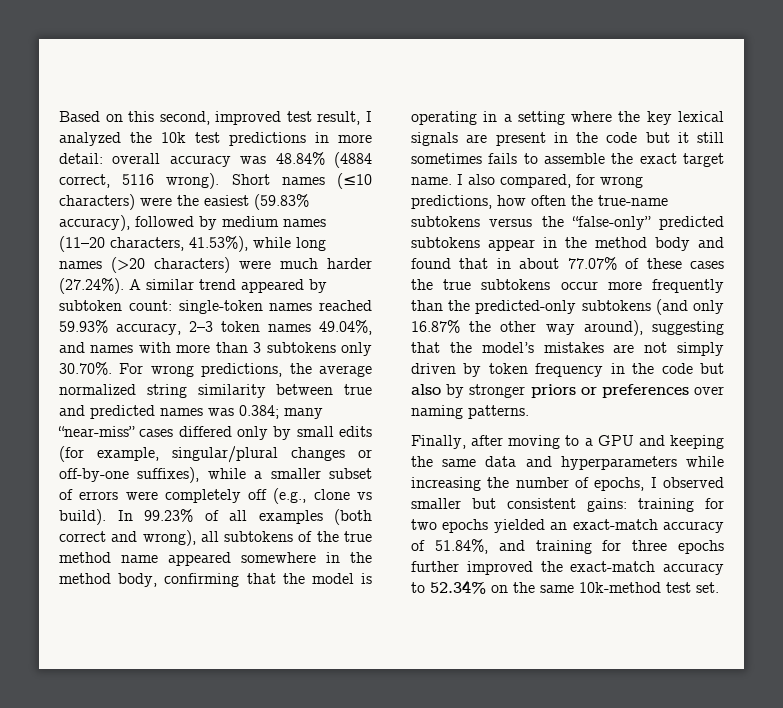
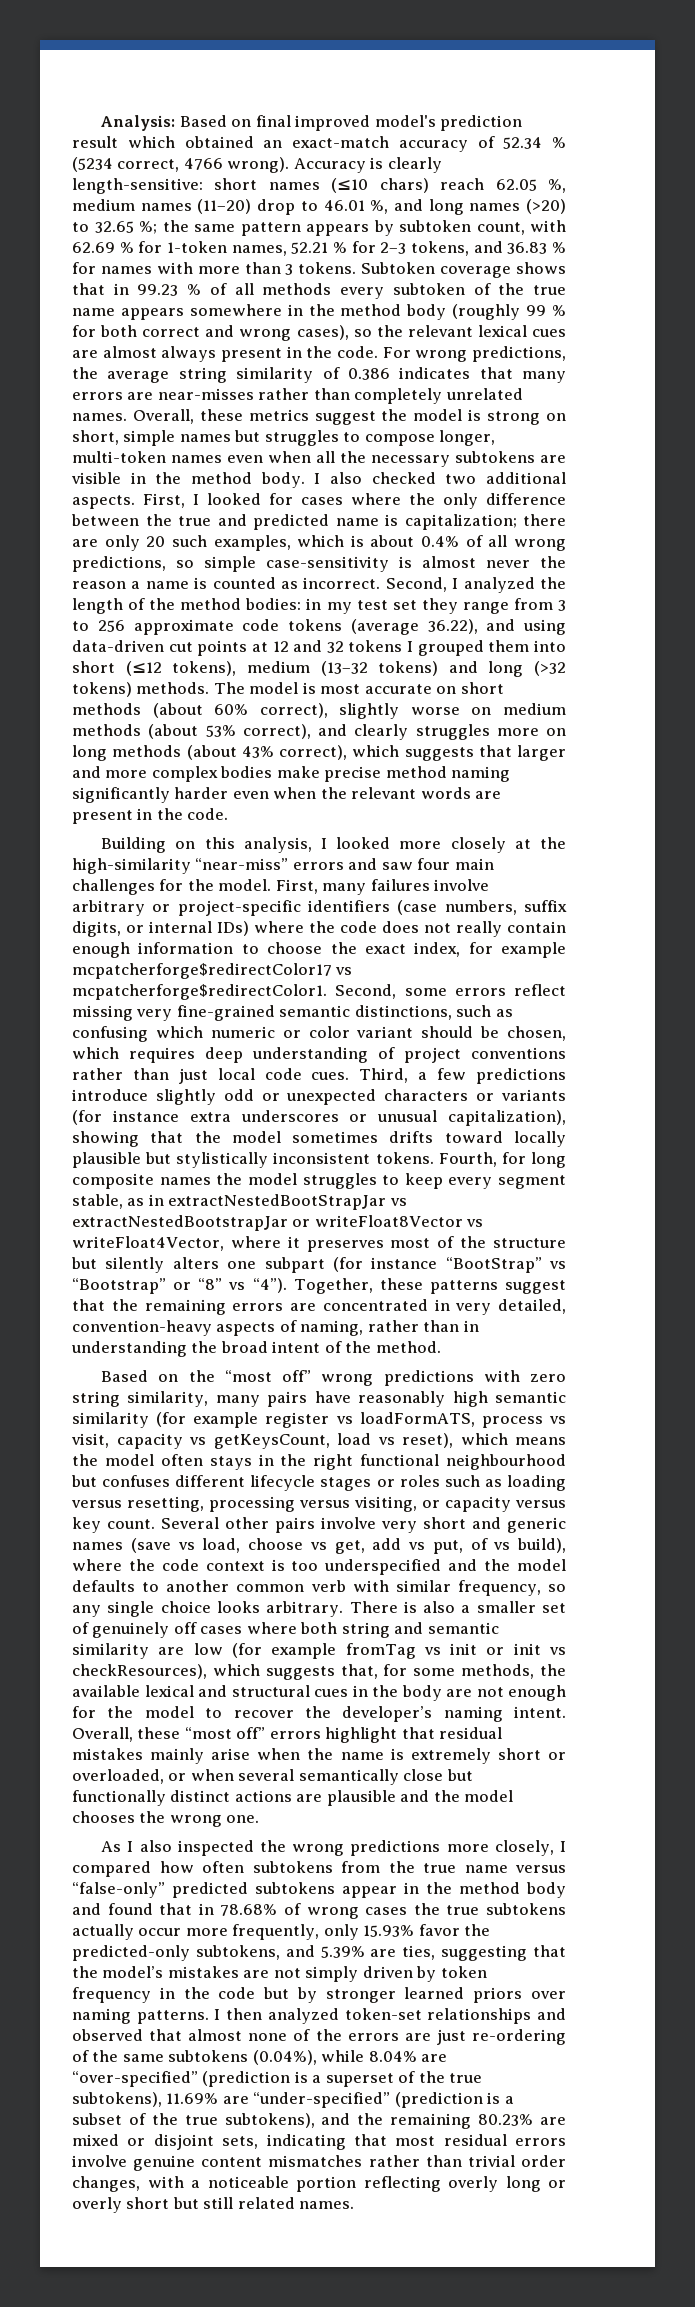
[59,111,372,125] [59,132,372,146] [59,152,372,168] [59,173,372,189] [59,194,309,210] [59,215,326,231] [59,236,326,252] [59,257,372,273] [59,278,327,294] [59,300,372,314] [59,320,372,335] [59,342,85,353] Based on this second, improved test result, I analyzed the 10k test predictions in more detail: overall accuracy was 48.84% (4884 correct, 5116 wrong). Short names (≤10 characters) were the easiest (59.83% accuracy), followed by medium names (11–20 characters, 41.53%), while long names (>20 characters) were much harder (27.24%). A similar trend appeared by subtoken count: single-token names reached 59.93% accuracy, 2–3 token names 49.04%, and -> [101,115,522,131] [72,136,566,152] [72,157,442,173] [72,178,566,194] [72,199,566,215] [72,220,566,236] [72,241,567,256] [72,262,96,274] Analysis: Based on final improved model's prediction result which obtained an exact-match accuracy of 52.34 % (5234 correct, 4766 wrong). Accuracy is clearly length-sensitive: short names (≤10 chars) reach 62.05 %, medium names (11–20) drop to 46.01 %, and long names (>20) to 32.65 %; the same pattern appears by subtoken count, with 62.69 % for 1-token names, 52.21 % for 2–3 tokens, and 36.83 % for
[266,342,372,356] [59,362,112,375] subtokens only 30.70%. -> [298,262,566,278] [72,283,567,299] [72,304,567,320] [72,325,567,341] [72,346,378,362] tokens. Subtoken coverage shows that in 99.23 % of all methods every subtoken of the true name appears somewhere in the method body (roughly 99 % for both correct and wrong cases), so the relevant lexical cues are almost always present in the code.
[59,384,136,395] normalized -> (170, 377) none
[276,384,372,395] [59,405,323,419] [58,426,372,440] [59,446,372,463] [59,467,372,483] [59,488,372,504] [59,509,372,525] [59,530,372,546] [59,552,372,566] [59,573,372,587] [411,111,724,125] [411,132,724,146] [411,153,724,167] [411,174,643,188] [411,195,668,209] [411,216,564,227] between true and predicted names was 0.384; many “near-miss” cases differed only by small edits (for example, singular/plural changes or off-by-one suffixes), while a smaller subset of errors were completely off (e.g., clone vs build). In 99.23% of all examples (both correct and wrong), all subtokens of the true method name appeared somewhere in the method body, confirming that the model is operating in a setting where the key lexical signals are present in the code but it still sometimes fails to assemble the exact target name. I also compared, for wrong predictions, how often the true-name subtokens versus the -> [322,367,566,383] [72,388,523,404] [72,409,567,425] [72,430,496,446] [72,451,566,467] [71,472,566,488] [72,493,566,509] [71,514,566,530] [72,535,566,551] [72,556,566,572] [72,577,566,593] [72,598,566,614] [72,619,566,635] [72,640,566,656] [72,661,566,677] [72,682,504,697] [72,703,566,719] [72,724,566,740] [72,745,566,761] [72,766,511,782] [72,787,502,803] [72,808,229,824] [101,837,566,853] [72,858,494,874] [72,879,490,895] [72,900,567,916] [72,921,566,937] [72,942,566,958] [72,963,353,979] [72,984,566,1000] [72,1005,513,1021] [72,1026,566,1042] [72,1047,566,1063] [72,1068,567,1084] [72,1089,566,1105] [72,1110,566,1126] [72,1131,566,1147] [72,1152,567,1168] [72,1173,566,1189] [72,1194,407,1210] [72,1215,484,1231] [72,1236,566,1252] [71,1257,566,1273] [72,1278,566,1294] [72,1299,566,1315] [72,1320,479,1336] [71,1341,441,1357] [101,1370,566,1386] [72,1391,566,1407] [72,1412,567,1428] [71,1433,566,1449] [72,1454,566,1470] [71,1475,566,1491] [71,1496,566,1512] [72,1517,566,1533] [72,1538,566,1554] [72,1559,566,1575] [72,1580,566,1596] [72,1601,567,1617] [72,1622,499,1638] [72,1643,566,1659] [72,1664,566,1680] [72,1685,566,1701] [72,1706,566,1722] [72,1727,503,1743] [72,1748,566,1764] [72,1769,473,1785] [72,1790,514,1806] [72,1811,260,1827] [101,1840,566,1856] [72,1861,566,1877] of 0.386 indicates that many errors are near-misses rather than completely unrelated names. Overall, these metrics suggest the model is strong on short, simple names but struggles to compose longer, multi-token names even when all the necessary subtokens are visible in the method body. I also checked two additional aspects. First, I looked for cases where the only difference between the true and predicted name is capitalization; there are only 20 such examples, which is about 0.4% of all wrong predictions, so simple case-sensitivity is almost never the reason a name is counted as incorrect. Second, I analyzed the length of the method bodies: in my test set they range from 3 to 256 approximate code tokens (average 36.22), and using data-driven cut points at 12 and 32 tokens I grouped them into short (≤12 tokens), medium (13–32 tokens) and long (>32 tokens) methods. The model is most accurate on short methods (about 60% correct), slightly worse on medium methods (about 53% correct), and clearly struggles more on long methods (about 43% correct), which suggests that larger and more complex bodies make precise method naming significantly harder even when the relevant words are present in the code. // Building on this analysis, I looked more closely at the high-similarity “near-miss” errors and saw four main challenges for the model. First, many failures involve arbitrary or project-specific identifiers (case numbers, suffix digits, or internal IDs) where the code does not really contain enough information to choose the exact index, for example mcpatcherforge$redirectColor17 vs mcpatcherforge$redirectColor1. Second, some errors reflect missing very fine-grained semantic distinctions, such as confusing which numeric or color variant should be chosen, which requires deep understanding of project conventions rather than just local code cues. Third, a few predictions introduce slightly odd or unexpected characters or variants (for instance extra underscores or unusual capitalization), showing that the model sometimes drifts toward locally plausible but stylistically inconsistent tokens. Fourth, for long composite names the model struggles to keep every segment stable, as in extractNestedBootStrapJar vs extractNestedBootstrapJar or writeFloat8Vector vs writeFloat4Vector, where it preserves most of the structure but silently alters one subpart (for instance “BootStrap” vs “Bootstrap” or “8” vs “4”). Together, these patterns suggest that the remaining errors are concentrated in very detailed, convention-heavy aspects of naming, rather than in understanding the broad intent of the method. // Based on the “most off” wrong predictions with zero string similarity, many pairs have reasonably high semantic similarity (for example register vs loadFormATS, process vs visit, capacity vs getKeysCount, load vs reset), which means the model often stays in the right functional neighbourhood but confuses different lifecycle stages or roles such as loading versus resetting, processing versus visiting, or capacity versus key count. Several other pairs involve very short and generic names (save vs load, choose vs get, add vs put, of vs build), where the code context is too underspecified and the model defaults to another common verb with similar frequency, so any single choice looks arbitrary. There is also a smaller set of genuinely off cases where both string and semantic similarity are low (for example fromTag vs init or init vs checkResources), which suggests that, for some methods, the available lexical and structural cues in the body are not enough for the model to recover the developer’s naming intent. Overall, these “most off” errors highlight that residual mistakes mainly arise when the name is extremely short or overloaded, or when several semantically close but functionally distinct actions are plausible and the model chooses the wrong one. // As I also inspected the wrong predictions more closely, I compared how often subtokens from the true name versus
[519,257,682,270] about 77.07% of these -> [220,1903,359,1919] 78.68% of wrong
(551, 284) none -> [72,1924,134,1940] actually
[652,279,724,293] [411,299,724,315] [411,320,643,336] frequently than the predicted-only subtokens (and only 16.87% the other way around), -> [232,1924,491,1940] [72,1945,436,1961] frequently, only 15.93% favor the predicted-only subtokens, and 5.39% are ties,
[411,384,441,395] also -> (290, 1993) none
[530,384,689,398] priors or preferences -> [404,1987,523,2003] learned priors
[411,435,724,449] [411,456,724,470] [411,477,724,491] [411,498,724,512] [411,519,724,533] [411,539,724,554] [411,561,724,575] [411,580,719,594] // Finally, after moving to a GPU and keeping the same data and hyperparameters while increasing the number of epochs, I observed smaller but consistent gains: training for two epochs yielded an exact-match accuracy of 51.84%, and training for three epochs further improved the exact-match accuracy to 52.34% on the same 10k-method test set. -> [214,2008,566,2024] [72,2029,566,2045] [72,2050,448,2065] [72,2071,483,2087] [72,2092,514,2108] [72,2113,567,2129] [72,2134,566,2150] [72,2155,567,2171] [72,2176,566,2192] [72,2197,355,2213] I then analyzed token-set relationships and observed that almost none of the errors are just re-ordering of the same subtokens (0.04%), while 8.04% are “over-specified” (prediction is a superset of the true subtokens), 11.69% are “under-specified” (prediction is a subset of the true subtokens), and the remaining 80.23% are mixed or disjoint sets, indicating that most residual errors involve genuine content mismatches rather than trivial order changes, with a noticeable portion reflecting overly long or overly short but still related names.

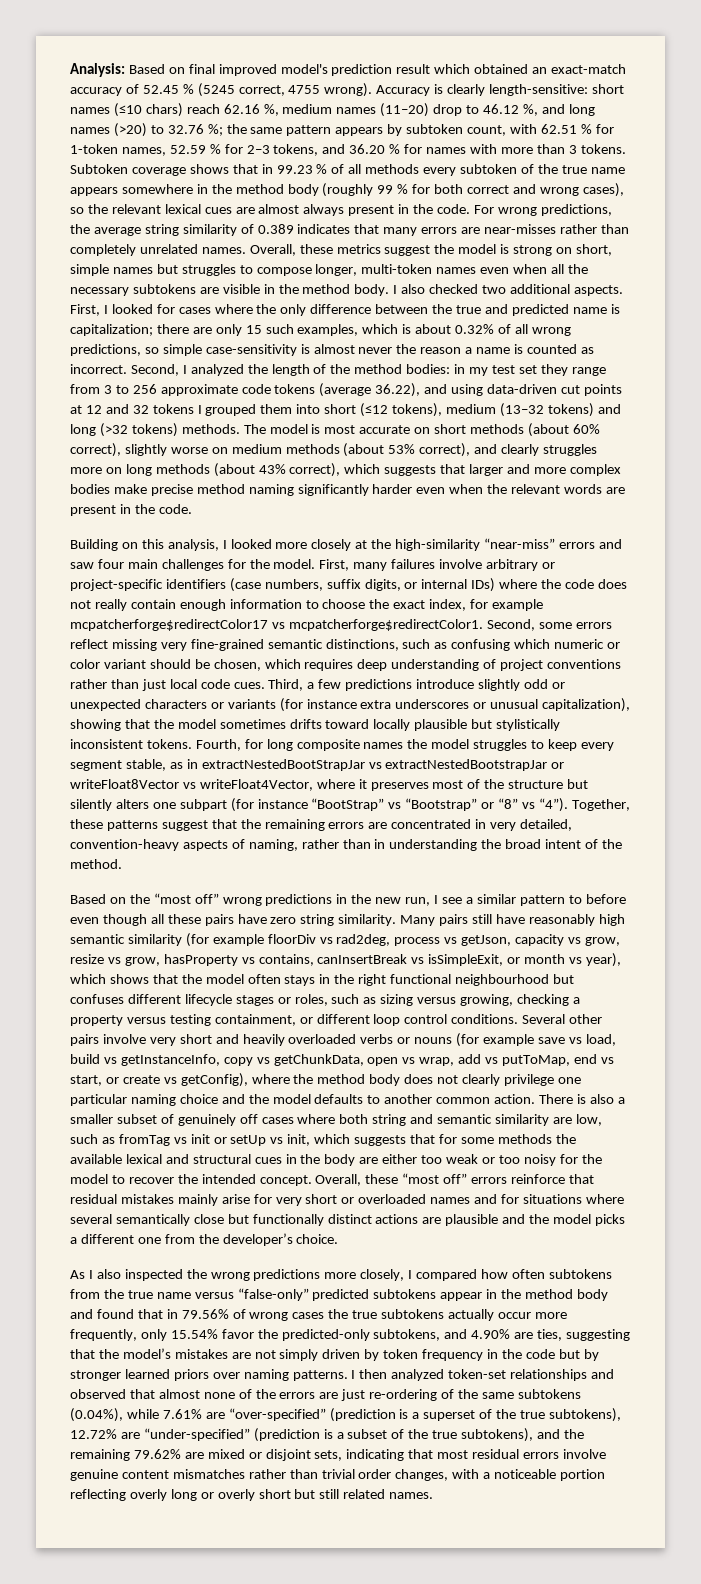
[503,137,566,149] [72,157,223,172] 52.34 % (5234 correct, 4766 -> [142,83,321,97] 52.45 % (5245 correct, 4755
[495,179,537,191] 62.05 -> [223,104,260,114] 62.16
[323,200,365,211] 46.01 -> [483,104,520,114] 46.12
[94,221,134,233] 32.65 -> [167,124,204,134] 32.76
[72,242,115,253] 62.69 -> [540,124,577,134] 62.51
[291,242,329,254] 52.21 -> [169,145,206,154] 52.59
[507,242,548,254] 36.83 -> [349,144,386,154] 36.20
[347,368,390,380] 0.386 -> [257,224,294,234] 0.389
[146,536,166,547] 20 -> [245,325,262,334] 15
[421,536,460,547] 0.4% -> [455,324,495,334] 0.32%
[483,1370,566,1382] [72,1391,308,1407] with zero string similarity, many pairs -> [336,894,626,906] [70,914,493,926] in the new run, I see a similar pattern to before even though all these pairs have zero string similarity. Many pairs still
[265,1412,475,1428] register vs loadFormATS, -> [267,934,391,946] floorDiv vs rad2deg,
[71,1433,109,1448] visit, -> [461,935,512,946] getJson,
[213,1433,566,1449] getKeysCount, load vs reset), which means -> [584,937,620,946] [70,953,621,967] [70,974,178,984] grow, resize vs grow, hasProperty vs contains, canInsertBreak vs isSimpleExit, or month vs year), which shows that
[399,1475,566,1491] [71,1496,566,1512] [72,1517,155,1533] roles such as loading versus resetting, processing versus visiting, or capacity versus key count. -> [294,994,580,1006] [70,1014,519,1026] roles, such as sizing versus growing, checking a property versus testing containment, or different loop control conditions.
[507,1517,566,1533] [72,1538,566,1554] [72,1559,442,1575] generic names (save vs load, choose vs get, add vs put, of vs build), where the code context is too underspecified -> [242,1033,616,1047] [70,1054,614,1066] [70,1073,581,1087] [70,1094,218,1106] heavily overloaded verbs or nouns (for example save vs load, build vs getInstanceInfo, copy vs getChunkData, open vs wrap, add vs putToMap, end vs start, or create vs getConfig), where the method body does not clearly privilege one particular naming choice
[310,1580,566,1596] [72,1601,344,1617] verb with similar frequency, so any single choice looks arbitrary. -> [494,1094,536,1104] action.
[542,1603,567,1613] set -> [116,1114,157,1124] subset
[193,1643,337,1659] low (for example -> [575,1114,602,1126] [70,1134,115,1144] low, such as
[513,1643,566,1655] [72,1664,378,1680] init vs checkResources), which suggests that, -> [230,1134,436,1146] setUp vs init, which suggests that
[461,1664,535,1679] methods, -> [497,1134,552,1144] methods
[476,1685,566,1701] not enough -> [382,1154,556,1166] either too weak or too noisy
[342,1706,566,1722] developer’s naming intent. -> [201,1174,312,1186] intended concept.
[325,1727,398,1743] highlight -> [511,1174,566,1184] reinforce
[257,1748,566,1764] [72,1769,234,1784] when the name is extremely short or overloaded, or when -> [253,1194,624,1206] for very short or overloaded names and for situations where
[72,1811,260,1827] chooses the wrong one. -> [594,1214,625,1226] [70,1233,339,1246] picks a different one from the developer’s choice.
[220,1904,278,1916] 78.68% -> [181,1309,229,1319] 79.56%
[363,1925,415,1937] 15.93% -> [170,1329,218,1339] 15.54%
[320,1946,365,1958] 5.39% -> [471,1329,511,1339] 4.90%
[368,2051,417,2062] 8.04% -> [162,1409,202,1419] 7.61%
[166,2093,219,2104] 11.69% -> [70,1429,117,1439] 12.72%
[478,2114,534,2126] 80.23% -> [133,1449,181,1459] 79.62%

